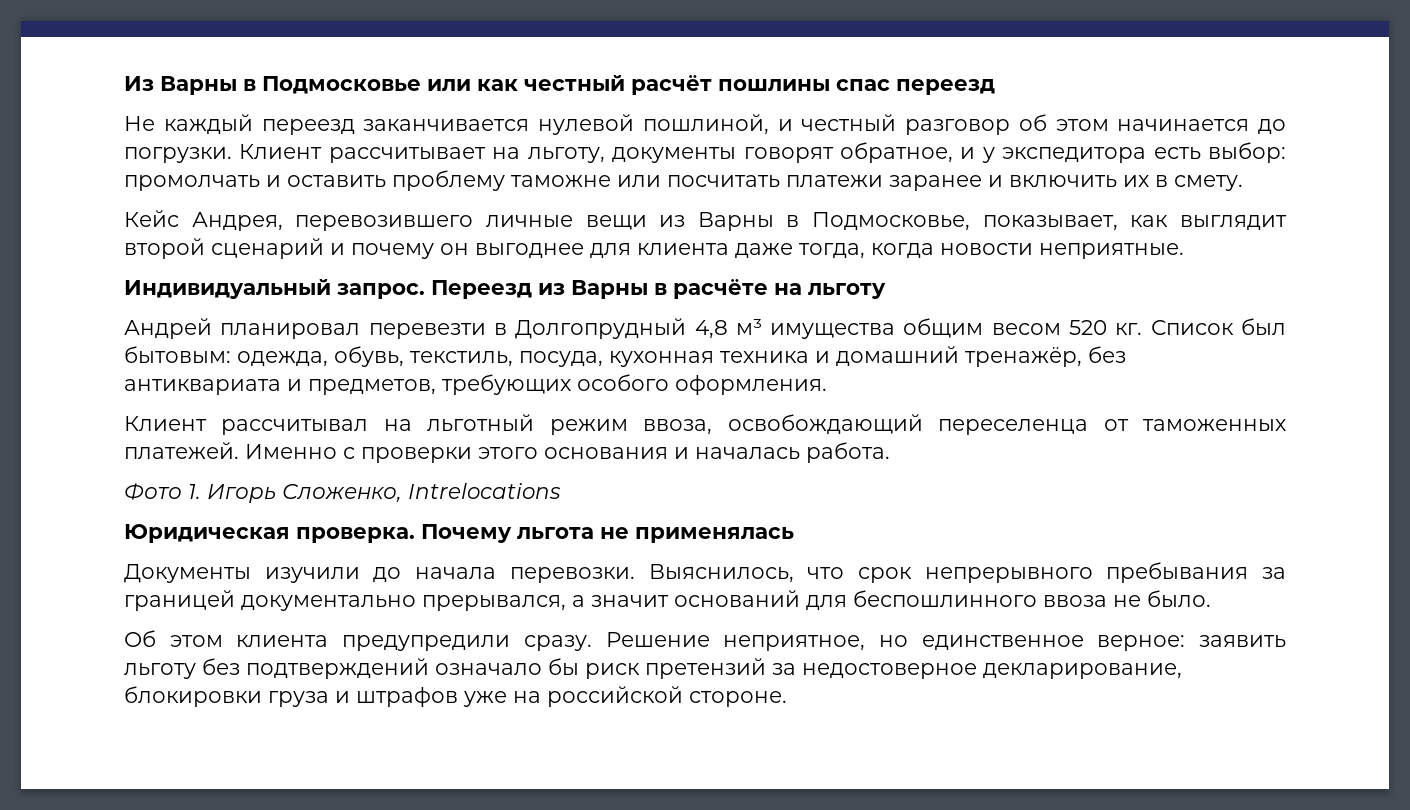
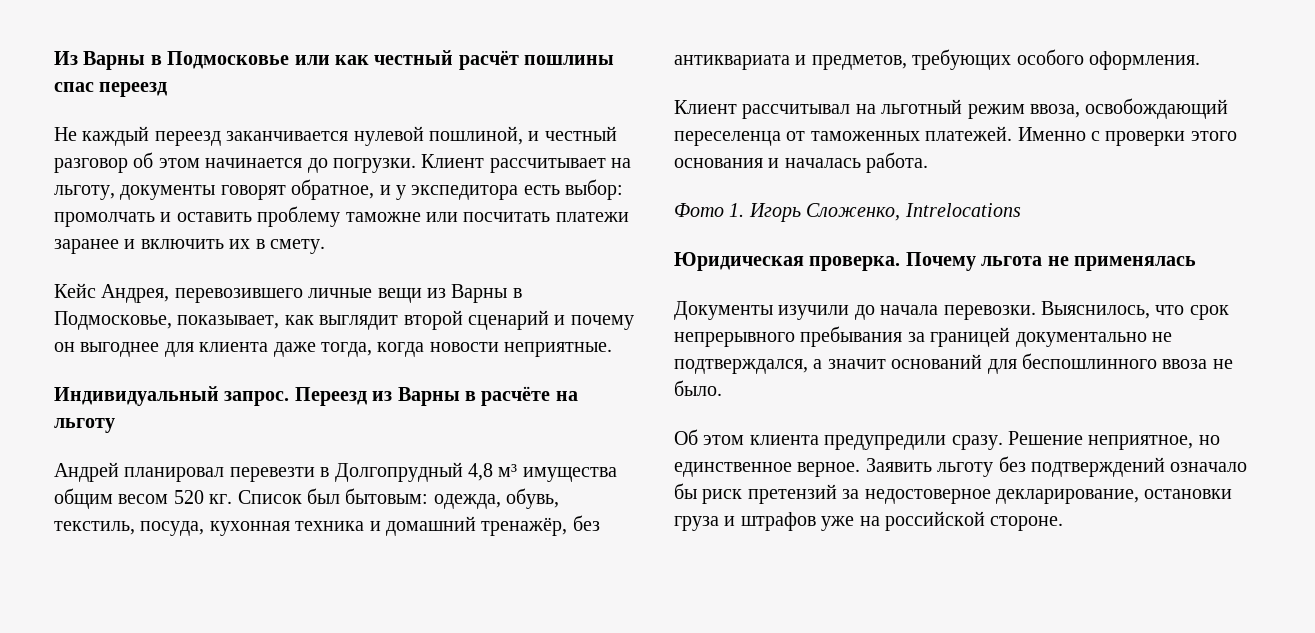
[422,595,566,611] прерывался, -> [1152,332,1172,342] [674,359,808,374] не подтверждался,
[1097,635,1287,651] верное: заявить -> [797,458,932,477] верное. Заявить
[124,686,262,707] блокировки -> [1144,489,1233,499] остановки

